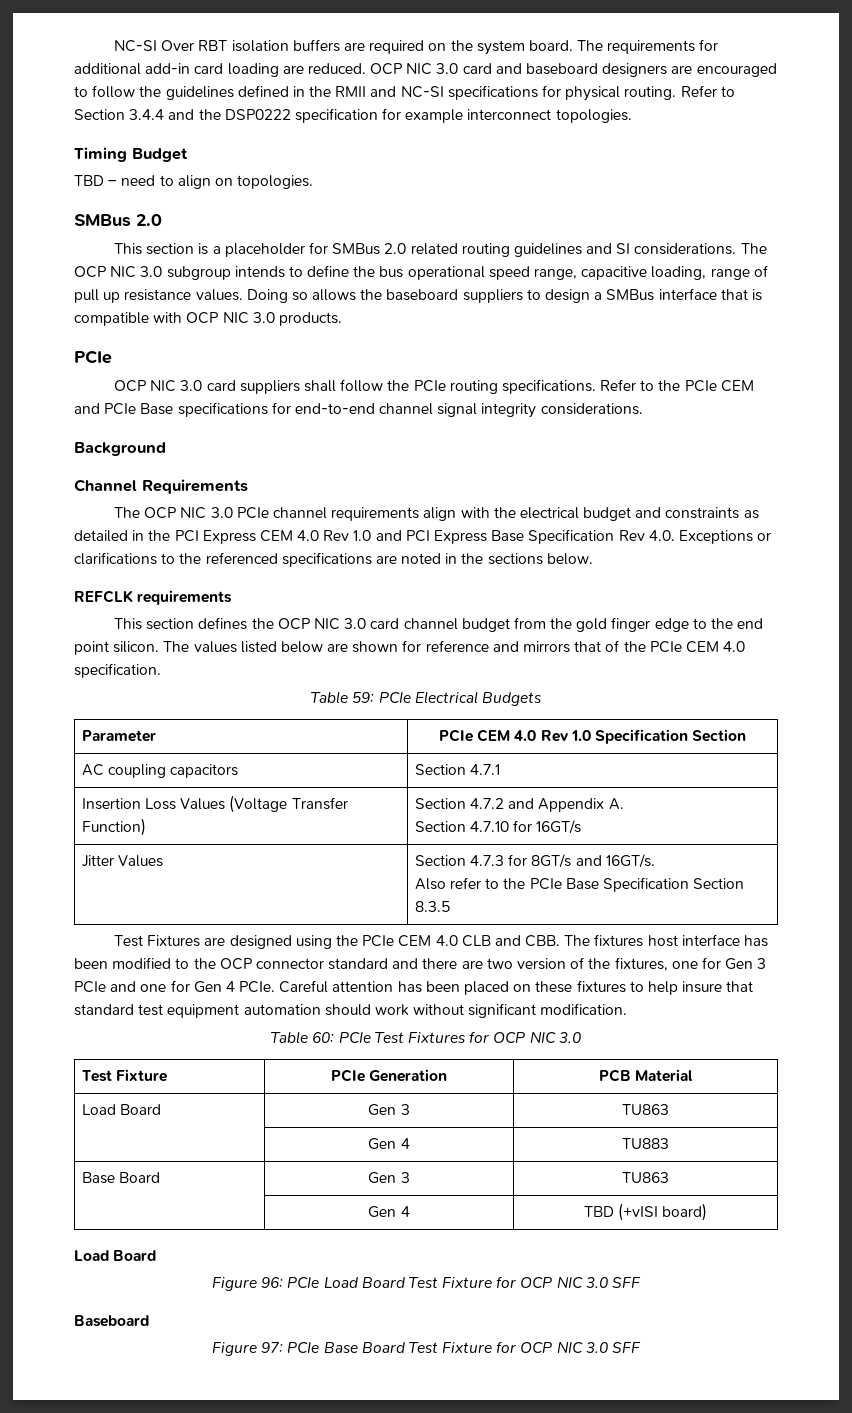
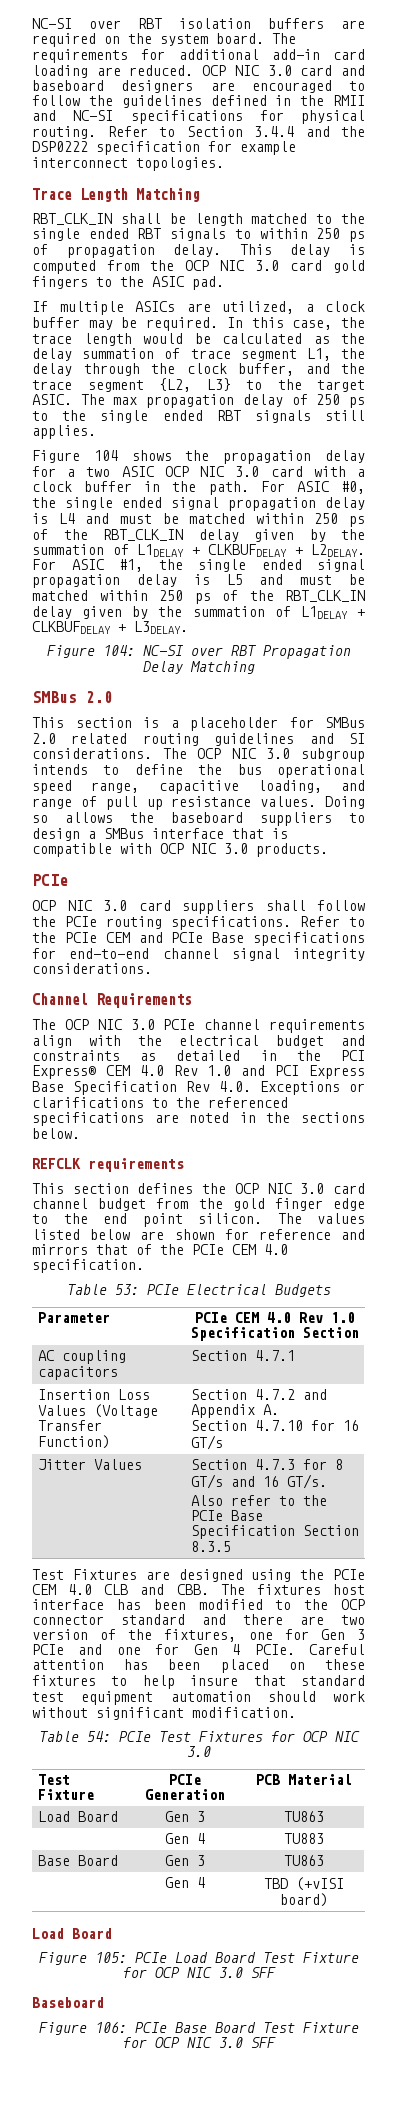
[114,40,195,52] NC-SI Over -> [32,18,121,29] NC-SI over
[74,147,188,162] [74,175,314,189] Timing Budget // TBD – need to align on topologies. -> [32,188,200,202] [32,213,365,226] [32,228,366,242] [32,244,365,258] [32,260,365,274] [32,276,224,290] [32,301,365,315] [32,317,365,331] [32,333,365,346] [32,348,365,361] [32,363,365,376] [32,378,365,392] [32,394,365,408] [32,410,365,423] [32,425,96,439] [32,450,366,464] [32,466,365,477] [32,481,365,495] [32,497,365,511] [32,513,365,527] [32,529,365,542] [32,544,365,557] [32,559,365,572] [32,574,365,588] [32,590,365,604] [32,606,365,619] [32,621,188,634] [46,645,351,659] [142,661,255,674] Trace Length Matching // RBT_CLK_IN shall be length matched to the single ended RBT signals to within 250 ps of propagation delay. This delay is computed from the OCP NIC 3.0 card gold fingers to the ASIC pad. // If multiple ASICs are utilized, a clock buffer may be required. In this case, the trace length would be calculated as the delay summation of trace segment L1, the delay through the clock buffer, and the trace segment {L2, L3} to the target ASIC. The max propagation delay of 250 ps to the single ended RBT signals still applies. // Figure 104 shows the propagation delay for a two ASIC OCP NIC 3.0 card with a clock buffer in the path. For ASIC #0, the single ended signal propagation delay is L4 and must be matched within 250 ps of the RBT_CLK_IN delay given by the summation of L1DELAY + CLKBUFDELAY + L2DELAY. For ASIC #1, the single ended signal propagation delay is L5 and must be matched within 250 ps of the RBT_CLK_IN delay given by the summation of L1DELAY + CLKBUFDELAY + L3DELAY. // Figure 104: NC-SI over RBT Propagation Delay Matching
(707, 273) none -> [341,780,365,791] and
[74,442,166,456] // Background -> (152, 968) none
[202,530,256,544] Express -> [32,1065,96,1079] Express®
[352,692,375,703] 59: -> [114,1284,139,1295] 53:
[536,820,582,834] 16GT/s -> [342,1420,359,1431] [190,1435,223,1450] 16 GT/s
[531,854,655,868] 8GT/s and 16GT/s. -> [334,1459,343,1470] [190,1474,327,1489] 8 GT/s and 16 GT/s.
[312,1032,335,1043] 60: -> [86,1731,111,1742] 54:
[261,1277,284,1288] 96: -> [94,1952,127,1963] 105:
[261,1342,284,1353] 97: -> [94,2021,127,2033] 106:

